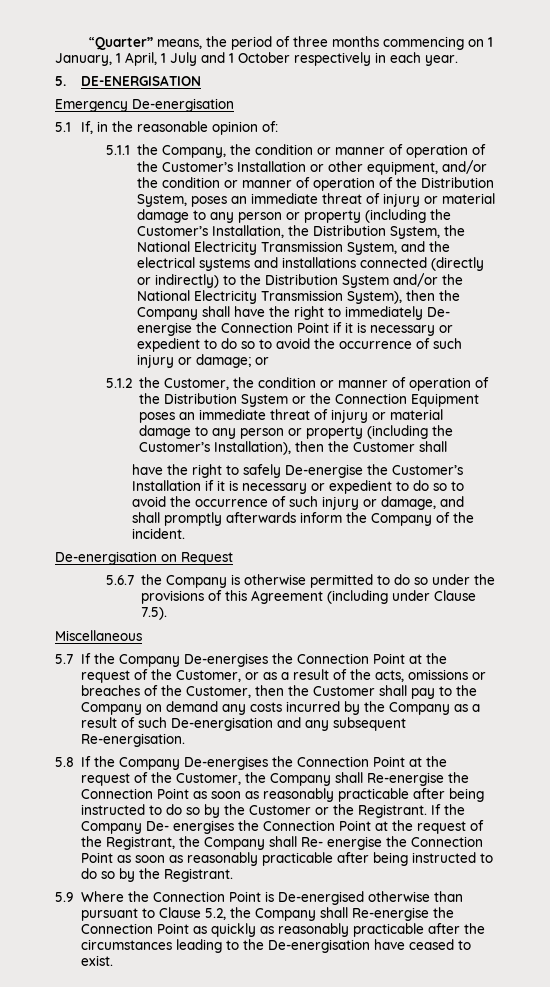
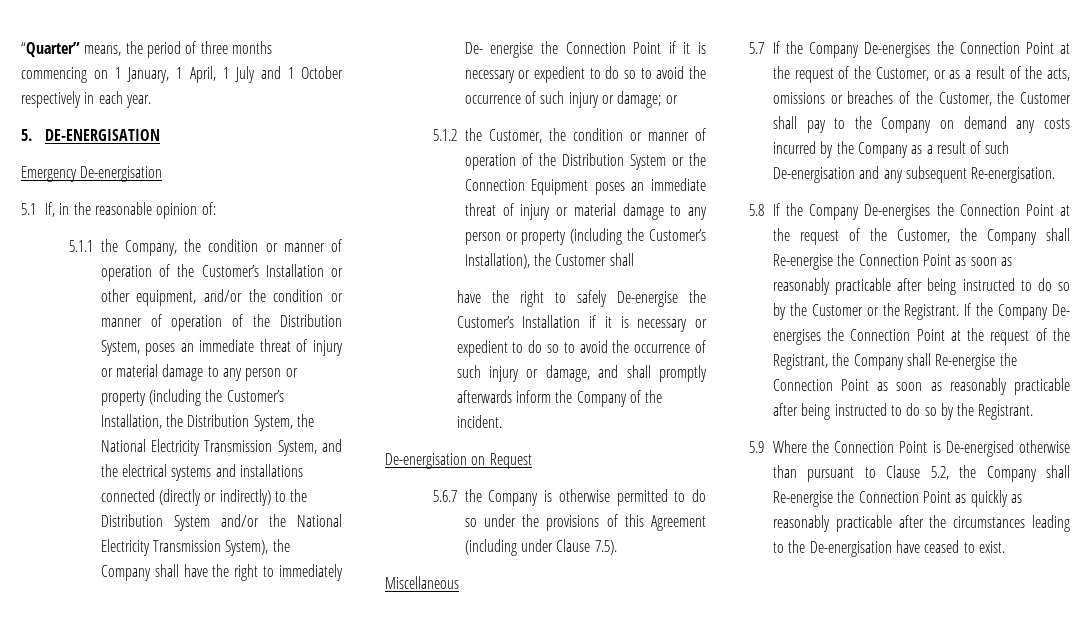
[405,290,435,301] then -> (269, 548) none
[294,441,324,452] then -> (530, 261) none
[254,685,284,696] then -> (992, 99) none
[300,836,382,850] Re- energise -> [935,354,996,370] Re-energise

